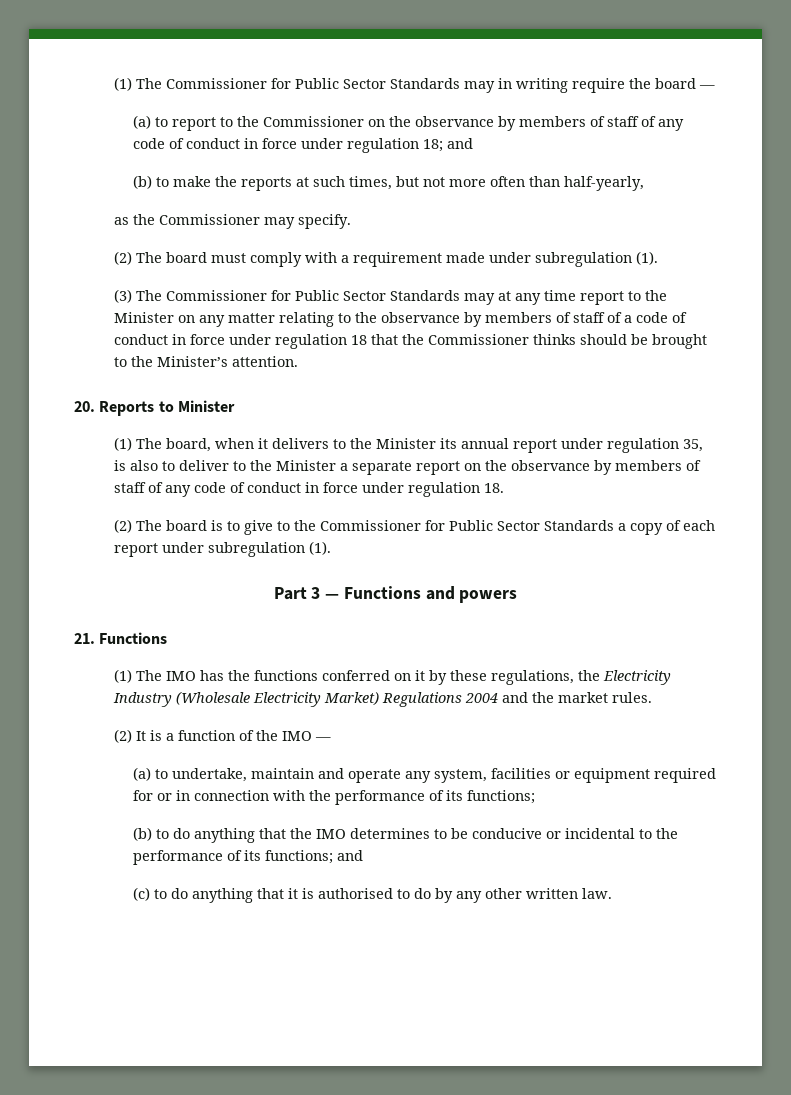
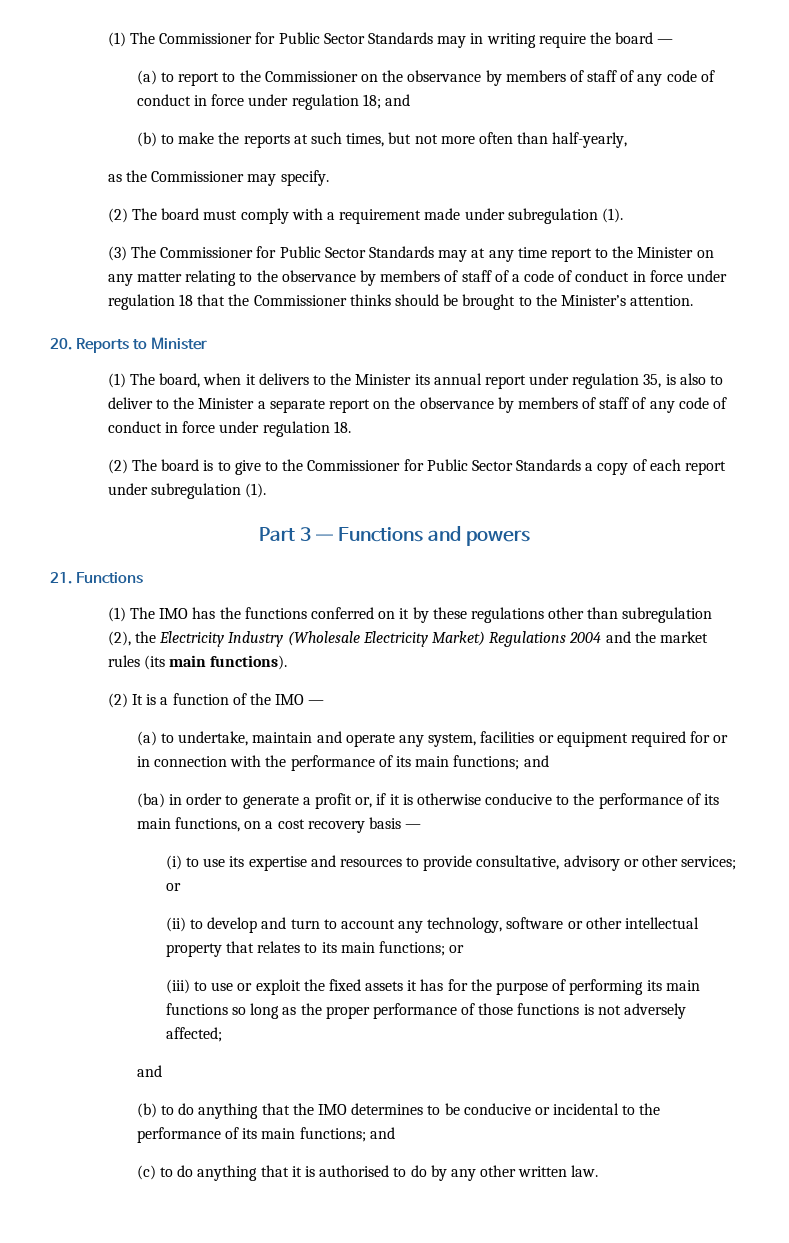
[490,670,574,685] regulations, -> [470,607,713,623] [107,631,131,646] regulations other than subregulation (2),
[611,692,652,703] rules. -> [107,655,288,670] rules (its main functions).
[467,790,536,804] functions; -> [415,755,549,770] [136,793,719,809] [136,817,422,833] [165,855,737,871] [165,883,181,891] [165,917,700,933] [165,941,465,957] [165,979,700,995] [165,1003,687,1019] [165,1027,222,1042] [136,1065,162,1077] main functions; and // (ba) in order to generate a profit or, if it is otherwise conducive to the performance of its main functions, on a cost recovery basis — // (i) to use its expertise and resources to provide consultative, advisory or other services; or // (ii) to develop and turn to account any technology, software or other intellectual property that relates to its main functions; or // (iii) to use or exploit the fixed assets it has for the purpose of performing its main functions so long as the proper performance of those functions is not adversely affected; // and
(262, 855) none -> [261,1128,296,1139] main

